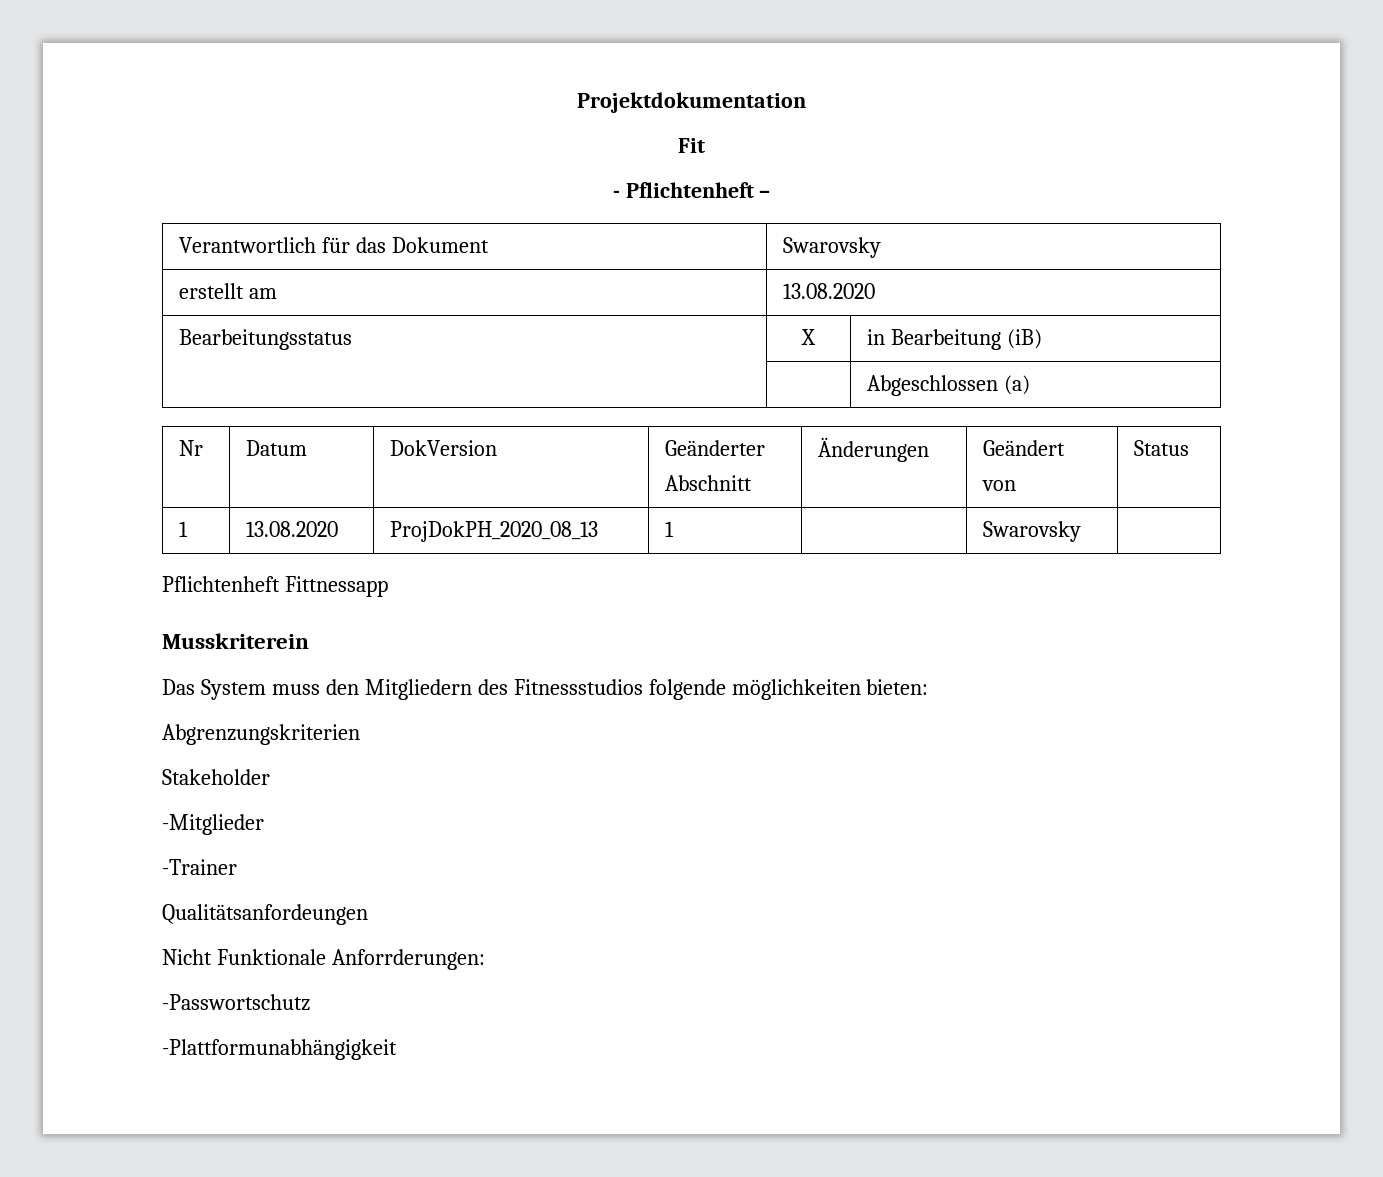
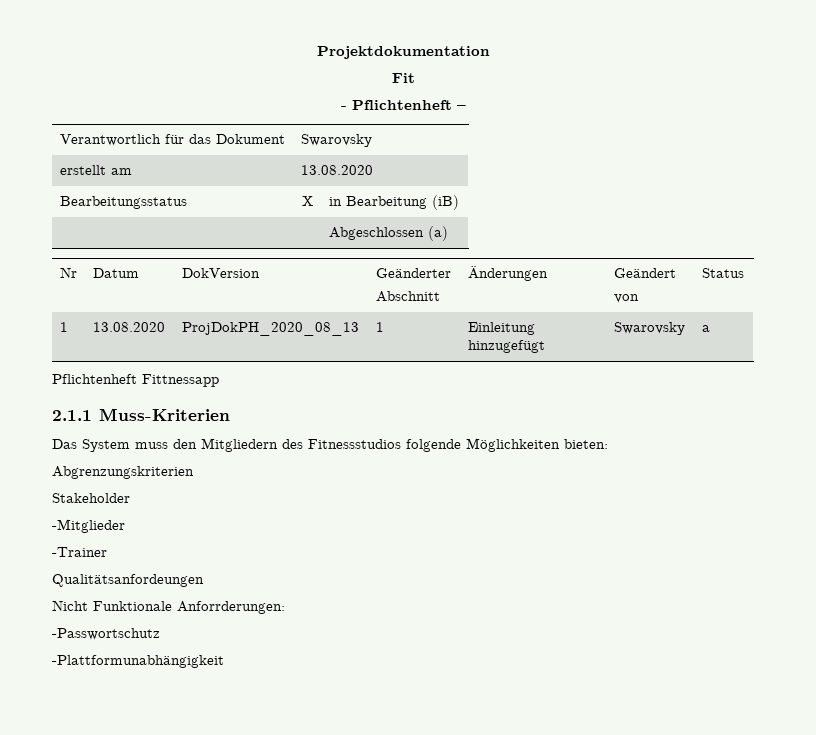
(675, 529) none -> [467,322,535,335] [467,340,545,353] Einleitung hinzugefügt
(1082, 531) none -> [701,325,710,332] a
[162,633,309,649] Musskriterein -> [52,408,231,421] 2.1.1 Muss-Kriterien
[731,679,861,700] möglichkeiten -> [466,438,560,452] Möglichkeiten

